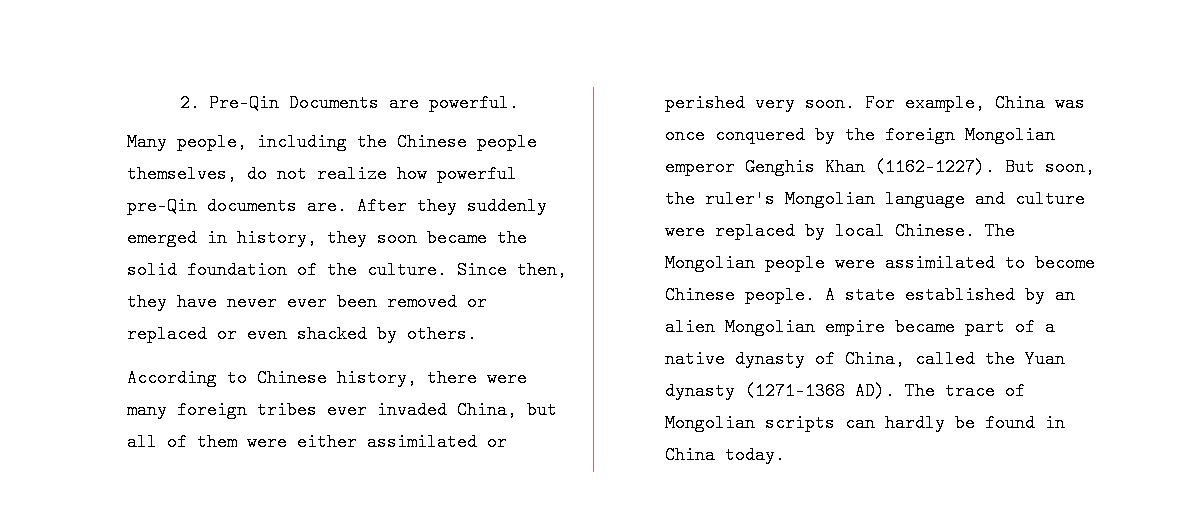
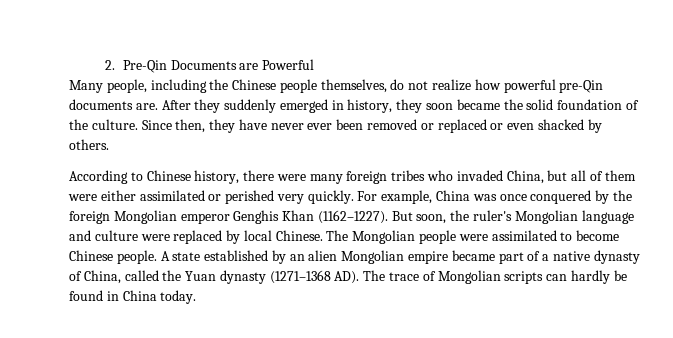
[429,94,520,112] powerful. -> [262,59,315,70] Powerful
[327,401,368,419] ever -> [426,170,453,181] who
[805,94,856,112] soon. -> [307,190,354,204] quickly.

